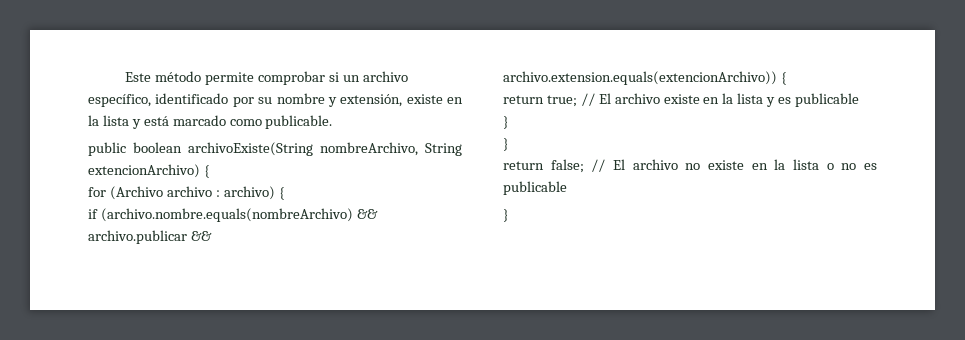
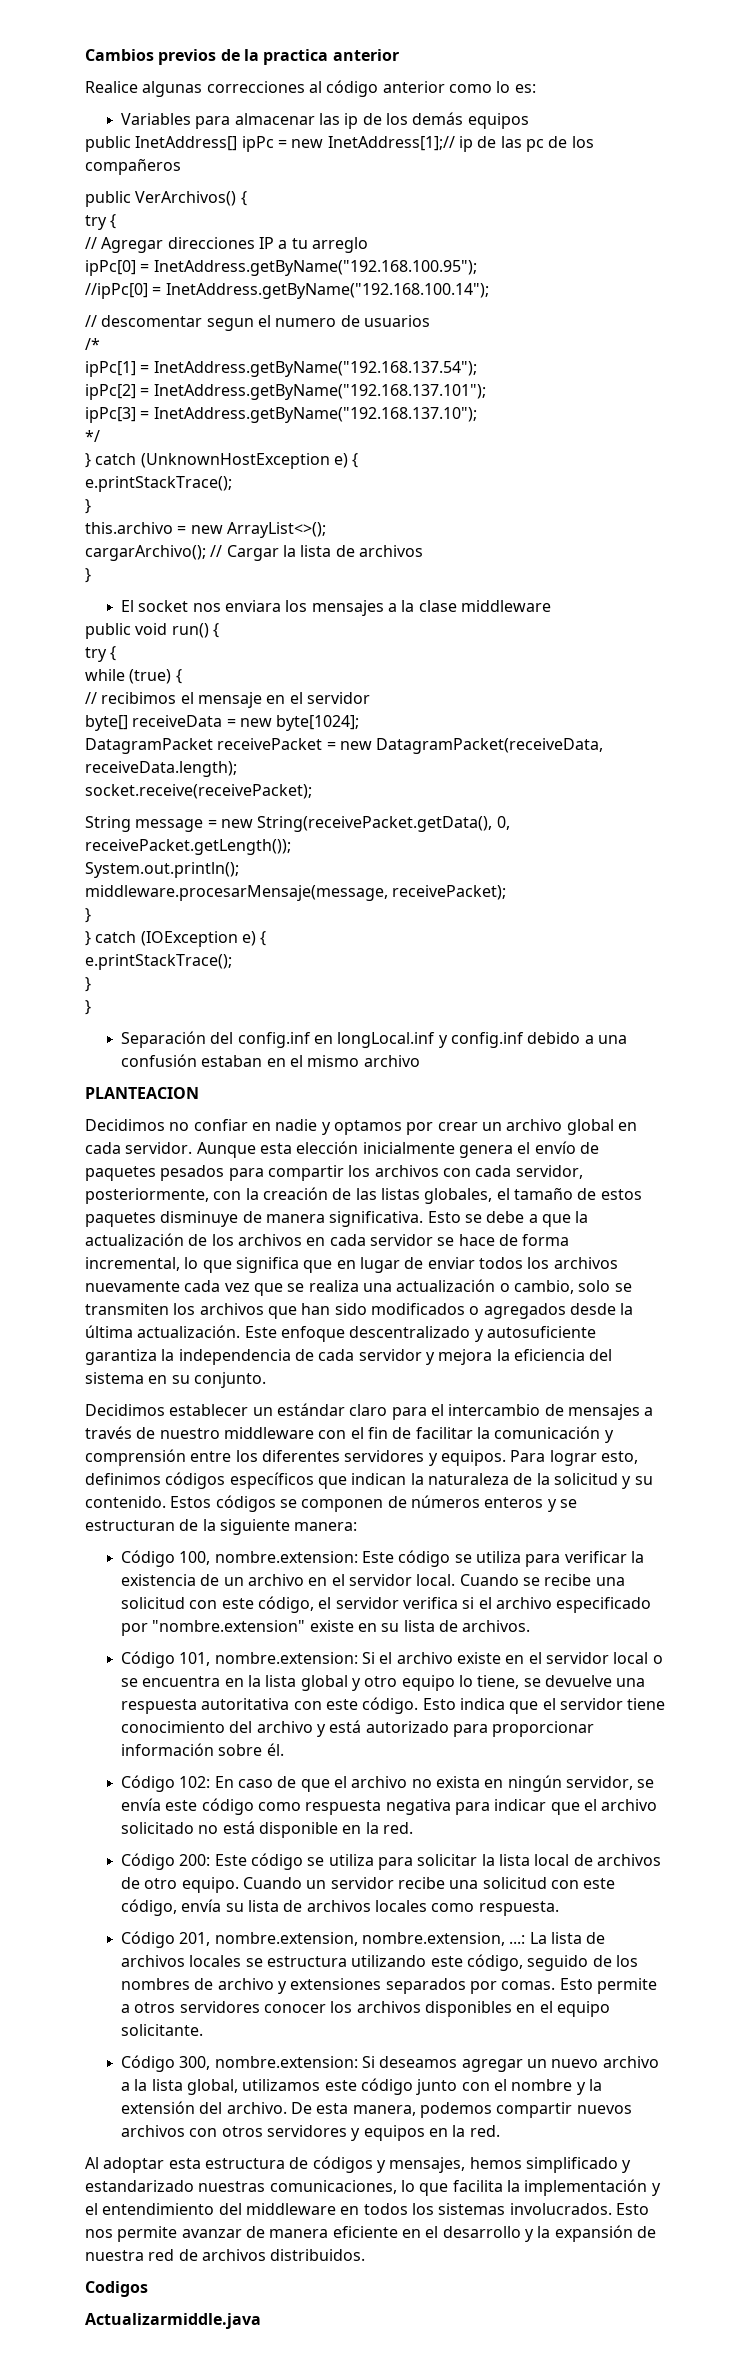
[125,71,408,85] [88,93,463,107] [88,115,333,129] [88,142,462,156] [88,164,210,178] [88,186,285,200] [88,208,378,222] [88,230,212,244] [503,71,787,85] [503,93,860,107] [503,116,509,129] [503,138,509,151] [503,159,877,173] [503,181,567,195] [503,209,509,222] Este método permite comprobar si un archivo específico, identificado por su nombre y extensión, existe en la lista y está marcado como publicable. // public boolean archivoExiste(String nombreArchivo, String extencionArchivo) { // for (Archivo archivo : archivo) { // if (archivo.nombre.equals(nombreArchivo) && archivo.publicar && archivo.extension.equals(extencionArchivo)) { // return true; // El archivo existe en la lista y es publicable // } // } // return false; // El archivo no existe en la lista o no es publicable // } -> [85,49,399,65] [85,80,536,97] [121,112,529,129] [85,136,594,152] [85,158,181,175] [85,191,247,207] [85,214,117,230] [85,237,368,253] [85,260,477,276] [85,283,489,299] [85,315,430,331] [85,338,100,350] [85,361,477,377] [85,384,486,400] [85,407,477,423] [85,430,100,442] [85,453,359,469] [85,476,232,492] [85,499,91,514] [85,522,326,538] [85,545,423,561] [85,568,91,583] [121,600,551,616] [85,623,219,639] [85,646,117,662] [85,669,182,684] [85,692,370,708] [85,715,360,731] [85,738,604,754] [85,761,237,777] [85,784,312,799] [85,816,510,832] [85,839,291,855] [85,862,239,878] [85,885,507,901] [85,908,91,923] [85,931,267,947] [85,954,232,970] [85,977,91,992] [85,1000,91,1015] [121,1031,627,1048] [121,1054,420,1067] [85,1087,199,1099] [85,1119,637,1135] [85,1141,599,1158] [85,1165,583,1181] [85,1187,642,1204] [85,1211,589,1227] [85,1233,570,1246] [85,1257,618,1273] [85,1279,632,1296] [85,1303,634,1319] [85,1325,596,1342] [85,1349,613,1365] [85,1372,266,1388] [85,1403,654,1420] [85,1426,614,1443] [85,1449,638,1466] [85,1472,653,1489] [85,1495,577,1512] [85,1519,358,1535] [121,1550,644,1567] [121,1574,625,1586] [121,1596,652,1613] [121,1620,531,1636] [121,1651,663,1668] [121,1675,646,1691] [121,1697,666,1714] [121,1720,595,1737] [121,1743,284,1756] [121,1775,655,1792] [121,1798,658,1815] [121,1821,413,1838] [121,1853,661,1870] [121,1877,616,1893] [121,1899,559,1916] [121,1931,606,1948] [121,1954,638,1971] [121,1978,657,1994] [121,2001,610,2017] [121,2024,204,2036] [121,2055,659,2072] [121,2078,602,2095] [121,2101,632,2118] [121,2125,500,2141] [85,2156,632,2173] [85,2179,661,2196] [85,2203,649,2215] [85,2225,656,2242] [85,2249,366,2261] [85,2281,148,2297] [85,2313,261,2329] Cambios previos de la practica anterior // Realice algunas correcciones al código anterior como lo es: // Variables para almacenar las ip de los demás equipos // public InetAddress[] ipPc = new InetAddress[1];// ip de las pc de los compañeros // public VerArchivos() { // try { // // Agregar direcciones IP a tu arreglo // ipPc[0] = InetAddress.getByName("192.168.100.95"); // //ipPc[0] = InetAddress.getByName("192.168.100.14"); // // descomentar segun el numero de usuarios // /* // ipPc[1] = InetAddress.getByName("192.168.137.54"); // ipPc[2] = InetAddress.getByName("192.168.137.101"); // ipPc[3] = InetAddress.getByName("192.168.137.10"); // */ // } catch (UnknownHostException e) { // e.printStackTrace(); // } // this.archivo = new ArrayList<>(); // cargarArchivo(); // Cargar la lista de archivos // } // El socket nos enviara los mensajes a la clase middleware // public void run() { // try { // while (true) { // // recibimos el mensaje en el servidor // byte[] receiveData = new byte[1024]; // DatagramPacket receivePacket = new DatagramPacket(receiveData, receiveData.length); // socket.receive(receivePacket); // String message = new String(receivePacket.getData(), 0, receivePacket.getLength()); // System.out.println(); // middleware.procesarMensaje(message, receivePacket); // } // } catch (IOException e) { // e.printStackTrace(); // } // } // Separación del config.inf en longLocal.inf y config.inf debido a una confusión estaban en el mismo archivo // PLANTEACION // Decidimos no confiar en nadie y optamos por crear un archivo global en cada servidor. Aunque esta elección inicialmente genera el envío de paquetes pesados para compartir los archivos con cada servidor, posteriormente, con la creación de las listas globales, el tamaño de estos paquetes disminuye de manera significativa. Esto se debe a que la actualización de los archivos en cada servidor se hace de forma incremental, lo que significa que en lugar de enviar todos los archivos nuevamente cada vez que se realiza una actualización o cambio, solo se transmiten los archivos que han sido modificados o agregados desde la última actualización. Este enfoque descentralizado y autosuficiente garantiza la independencia de cada servidor y mejora la eficiencia del sistema en su conjunto. // Decidimos establecer un estándar claro para el intercambio de mensajes a través de nuestro middleware con el fin de facilitar la comunicación y comprensión entre los diferentes servidores y equipos. Para lograr esto, definimos códigos específicos que indican la naturaleza de la solicitud y su contenido. Estos códigos se componen de números enteros y se estructuran de la siguiente manera: // Código 100, nombre.extension: Este código se utiliza para verificar la existencia de un archivo en el servidor local. Cuando se recibe una solicitud con este código, el servidor verifica si el archivo especificado por "nombre.extension" existe en su lista de archivos. // Código 101, nombre.extension: Si el archivo existe en el servidor local o se encuentra en la lista global y otro equipo lo tiene, se devuelve una respuesta autoritativa con este código. Esto indica que el servidor tiene conocimiento del archivo y está autorizado para proporcionar información sobre él. // Código 102: En caso de que el archivo no exista en ningún servidor, se envía este código como respuesta negativa para indicar que el archivo solicitado no está disponible en la red. // Código 200: Este código se utiliza para solicitar la lista local de archivos de otro equipo. Cuando un servidor recibe una solicitud con este código, envía su lista de archivos locales como respuesta. // Código 201, nombre.extension, nombre.extension, ...: La lista de archivos locales se estructura utilizando este código, seguido de los nombres de archivo y extensiones separados por comas. Esto permite a otros servidores conocer los archivos disponibles en el equipo solicitante. // Código 300, nombre.extension: Si deseamos agregar un nuevo archivo a la lista global, utilizamos este código junto con el nombre y la extensión del archivo. De esta manera, podemos compartir nuevos archivos con otros servidores y equipos en la red. // Al adoptar esta estructura de códigos y mensajes, hemos simplificado y estandarizado nuestras comunicaciones, lo que facilita la implementación y el entendimiento del middleware en todos los sistemas involucrados. Esto nos permite avanzar de manera eficiente en el desarrollo y la expansión de nuestra red de archivos distribuidos. // Codigos // Actualizarmiddle.java

